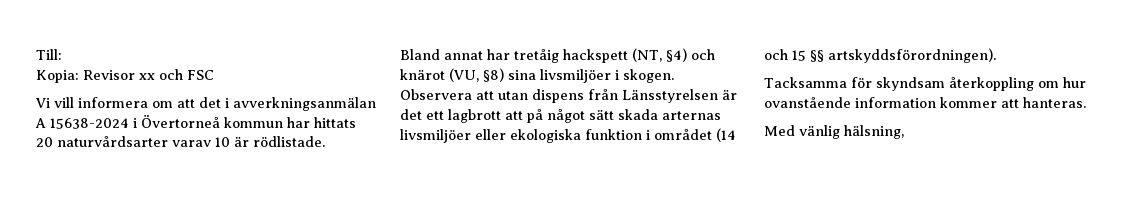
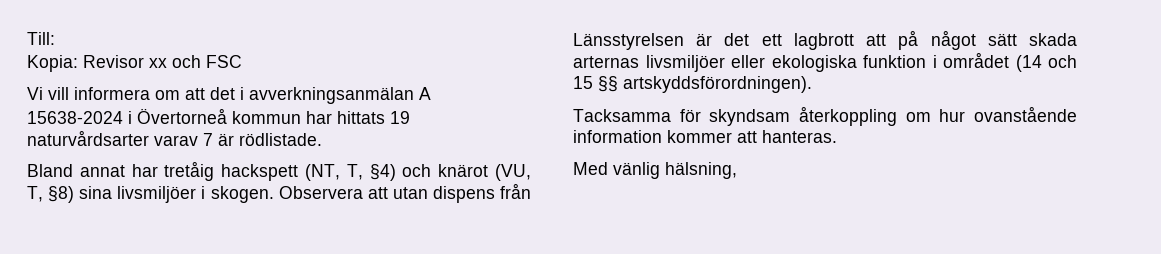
[36,137,53,147] 20 -> [390,111,410,124] 19
[215,137,230,147] 10 -> [203,133,213,146] 7
(662, 55) none -> [346,164,363,180] T,
(479, 75) none -> [27,186,43,202] T,

